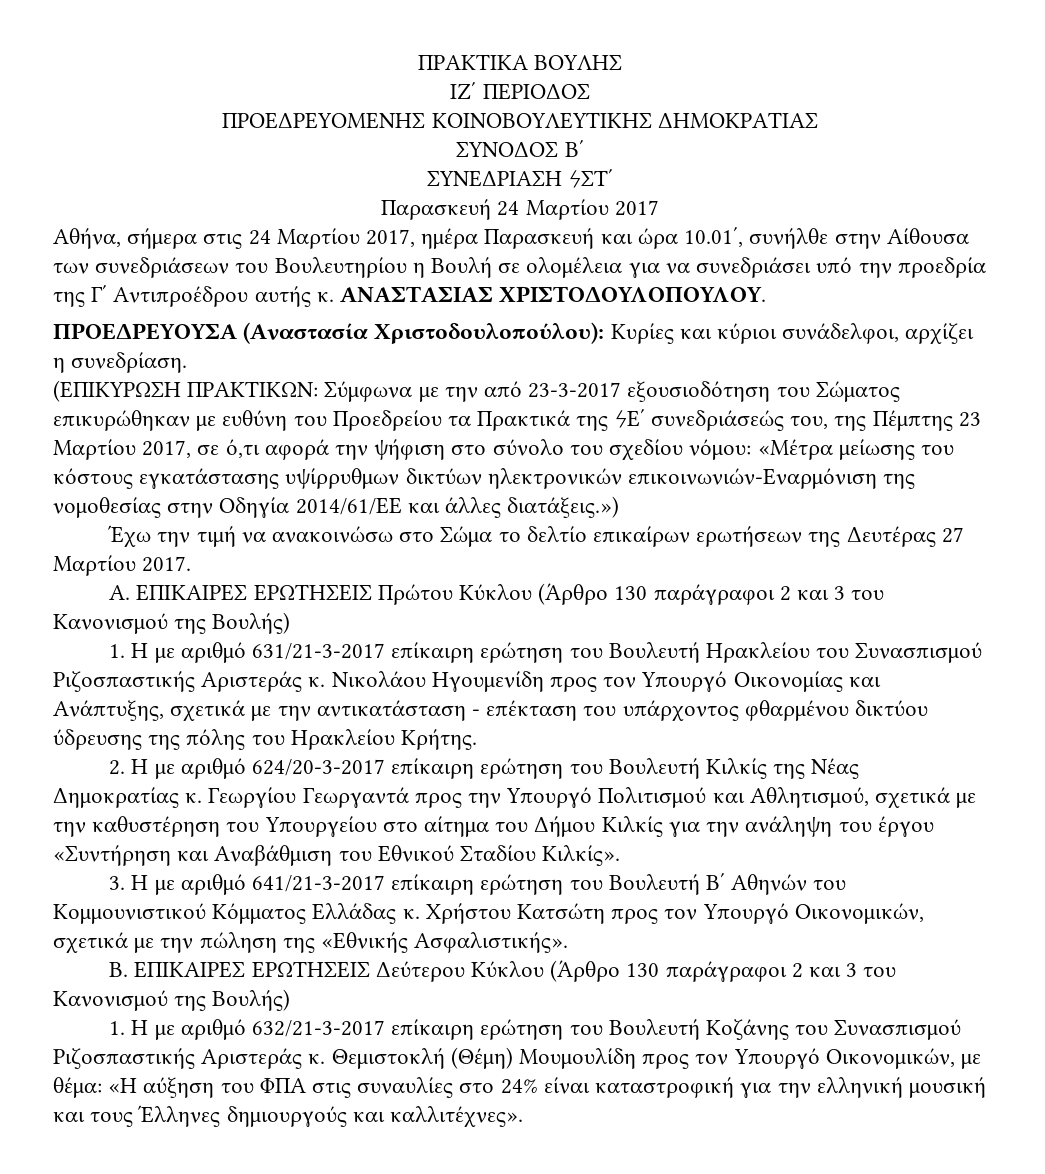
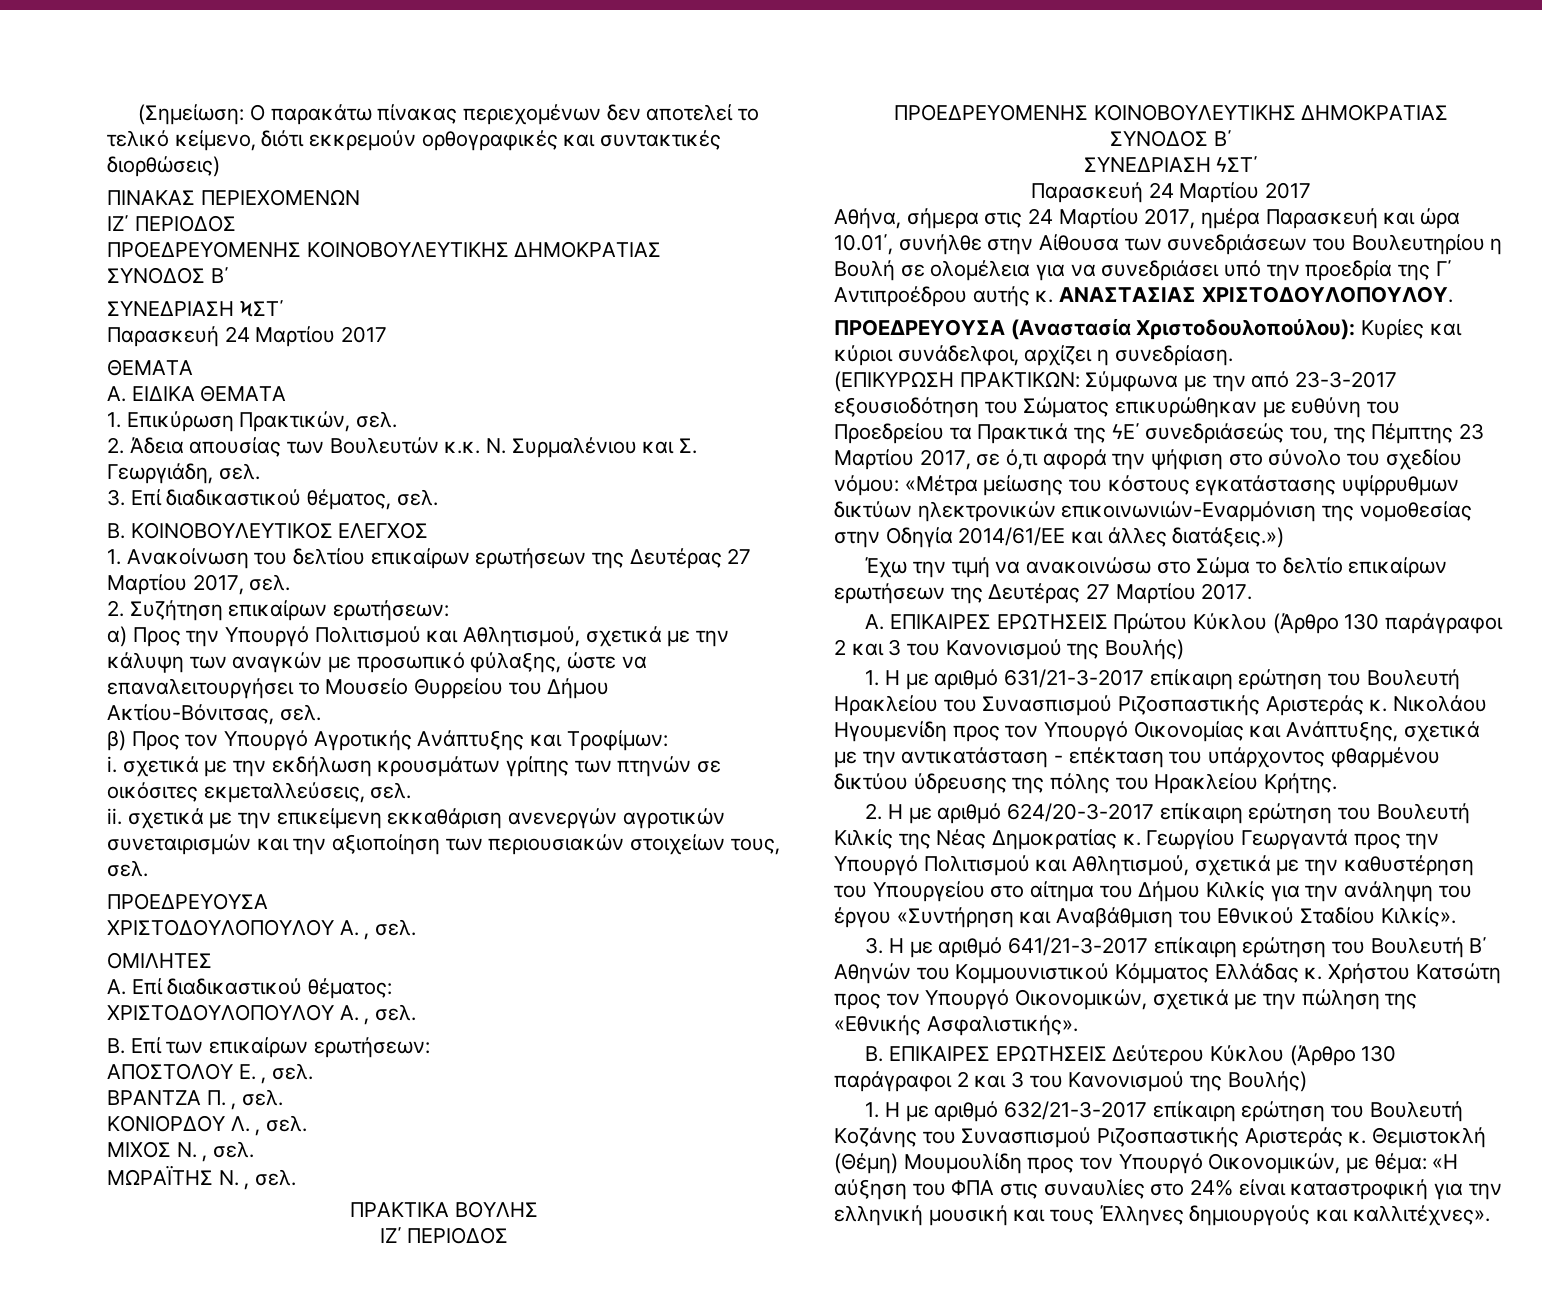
(417, 62) none -> [138,104,759,125] [107,130,722,151] [107,156,220,177] [107,189,360,206] [107,215,236,232] [107,241,662,258] [107,267,229,284] [107,300,284,317] [107,326,388,347] [107,359,193,376] [107,385,287,402] [107,411,398,432] [107,437,698,458] [107,463,260,484] [107,489,438,510] [107,522,429,539] [107,548,752,569] [107,574,291,595] [107,600,450,621] [107,626,730,647] [107,652,647,673] [107,678,610,699] [107,704,321,725] [107,730,668,751] [107,756,722,777] [107,782,412,803] [107,808,725,829] [107,834,780,855] [107,860,148,877] [107,893,268,910] [107,919,417,940] [107,952,212,969] [107,978,393,999] [107,1004,417,1025] [107,1037,430,1058] [107,1063,314,1084] [107,1089,284,1110] [107,1115,308,1136] [107,1141,255,1162] [107,1165,297,1190] (Σημείωση: Ο παρακάτω πίνακας περιεχομένων δεν αποτελεί το τελικό κείμενο, διότι εκκρεμούν ορθογραφικές και συντακτικές διορθώσεις) // ΠΙΝΑΚΑΣ ΠΕΡΙΕΧΟΜΕΝΩΝ // ΙΖ΄ ΠΕΡΙΟΔΟΣ // ΠΡΟΕΔΡΕΥΟΜΕΝΗΣ ΚΟΙΝΟΒΟΥΛΕΥΤΙΚΗΣ ΔΗΜΟΚΡΑΤΙΑΣ // ΣΥΝΟΔΟΣ Β΄ // ΣΥΝΕΔΡΙΑΣΗ ϞΣΤ΄ // Παρασκευή 24 Μαρτίου 2017 // ΘΕΜΑΤΑ // Α. ΕΙΔΙΚΑ ΘΕΜΑΤΑ // 1. Επικύρωση Πρακτικών, σελ. // 2. Άδεια απουσίας των Βουλευτών κ.κ. Ν. Συρμαλένιου και Σ. Γεωργιάδη, σελ. // 3. Επί διαδικαστικού θέματος, σελ. // Β. ΚΟΙΝΟΒΟΥΛΕΥΤΙΚΟΣ ΕΛΕΓΧΟΣ // 1. Ανακοίνωση του δελτίου επικαίρων ερωτήσεων της Δευτέρας 27 Μαρτίου 2017, σελ. // 2. Συζήτηση επικαίρων ερωτήσεων: // α) Προς την Υπουργό Πολιτισμού και Αθλητισμού, σχετικά με την κάλυψη των αναγκών με προσωπικό φύλαξης, ώστε να επαναλειτουργήσει το Μουσείο Θυρρείου του Δήμου Ακτίου-Βόνιτσας, σελ. // β) Προς τον Υπουργό Αγροτικής Ανάπτυξης και Τροφίμων: // i. σχετικά με την εκδήλωση κρουσμάτων γρίπης των πτηνών σε οικόσιτες εκμεταλλεύσεις, σελ. // ii. σχετικά με την επικείμενη εκκαθάριση ανενεργών αγροτικών συνεταιρισμών και την αξιοποίηση των περιουσιακών στοιχείων τους, σελ. // ΠΡΟΕΔΡΕΥΟΥΣΑ // ΧΡΙΣΤΟΔΟΥΛΟΠΟΥΛΟΥ Α. , σελ. // ΟΜΙΛΗΤΕΣ // Α. Επί διαδικαστικού θέματος: // ΧΡΙΣΤΟΔΟΥΛΟΠΟΥΛΟΥ Α. , σελ. // Β. Επί των επικαίρων ερωτήσεων: // ΑΠΟΣΤΟΛΟΥ Ε. , σελ. // ΒΡΑΝΤΖΑ Π. , σελ. // ΚΟΝΙΟΡΔΟΥ Λ. , σελ. // ΜΙΧΟΣ Ν. , σελ. // ΜΩΡΑΪΤΗΣ Ν. , σελ. //

